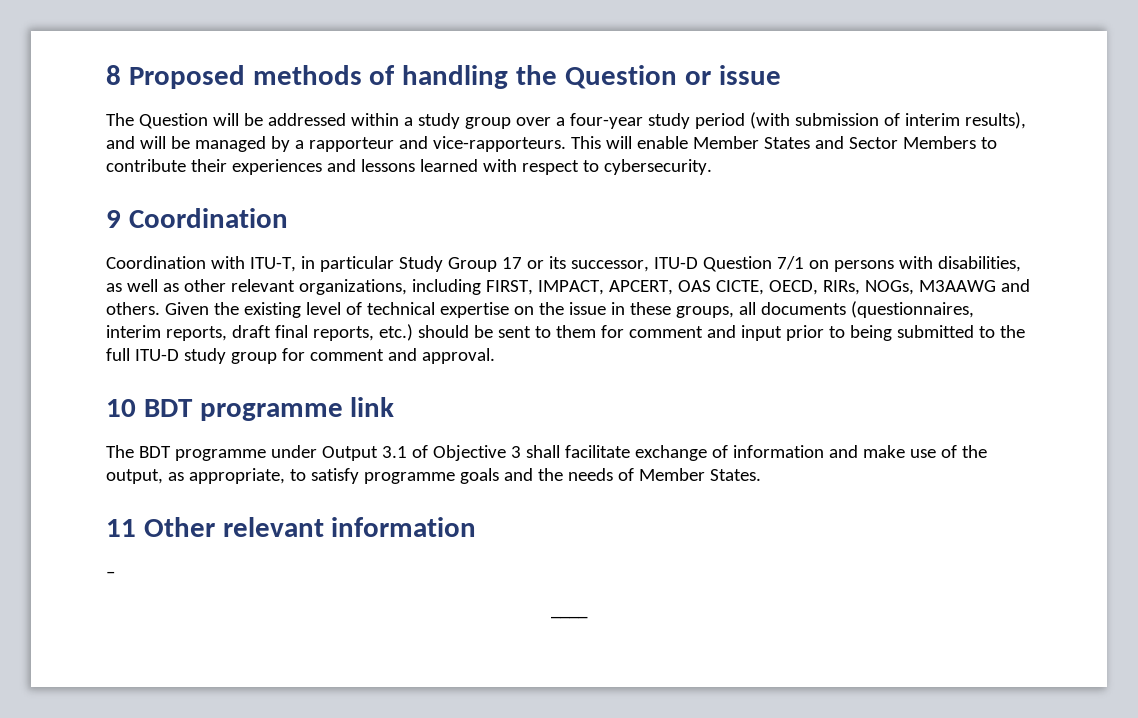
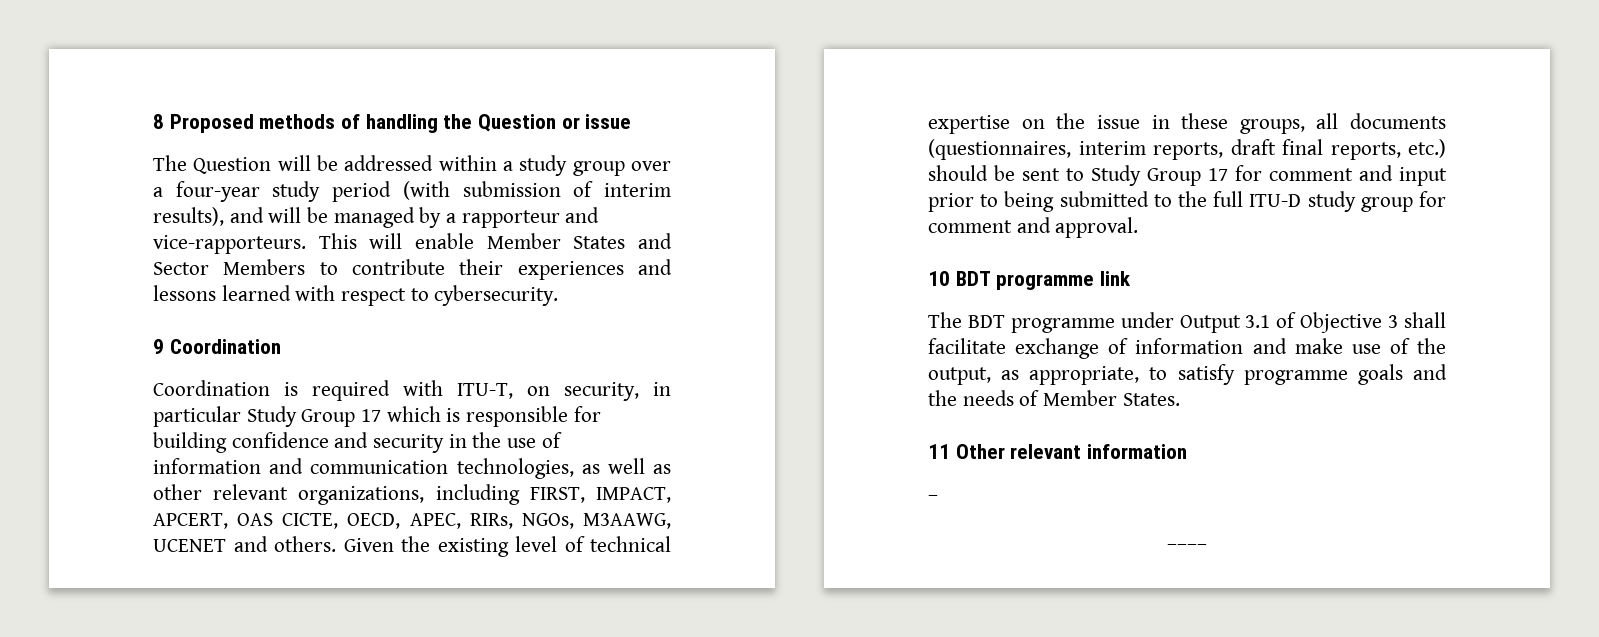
[210,256,296,272] with ITU-T, -> [284,380,639,401] is required with ITU-T, on security,
[526,256,1021,272] or its successor, ITU-D Question 7/1 on persons with disabilities, -> [386,406,601,427] [153,432,562,453] [153,458,574,479] which is responsible for building confidence and security in the use of information and communication technologies,
[822,280,996,295] RIRs, NOGs, M3AAWG -> [409,513,671,529] [153,539,226,552] APEC, RIRs, NGOs, M3AAWG, UCENET
[555,325,596,338] them -> [1091,165,1228,186] Study Group 17

